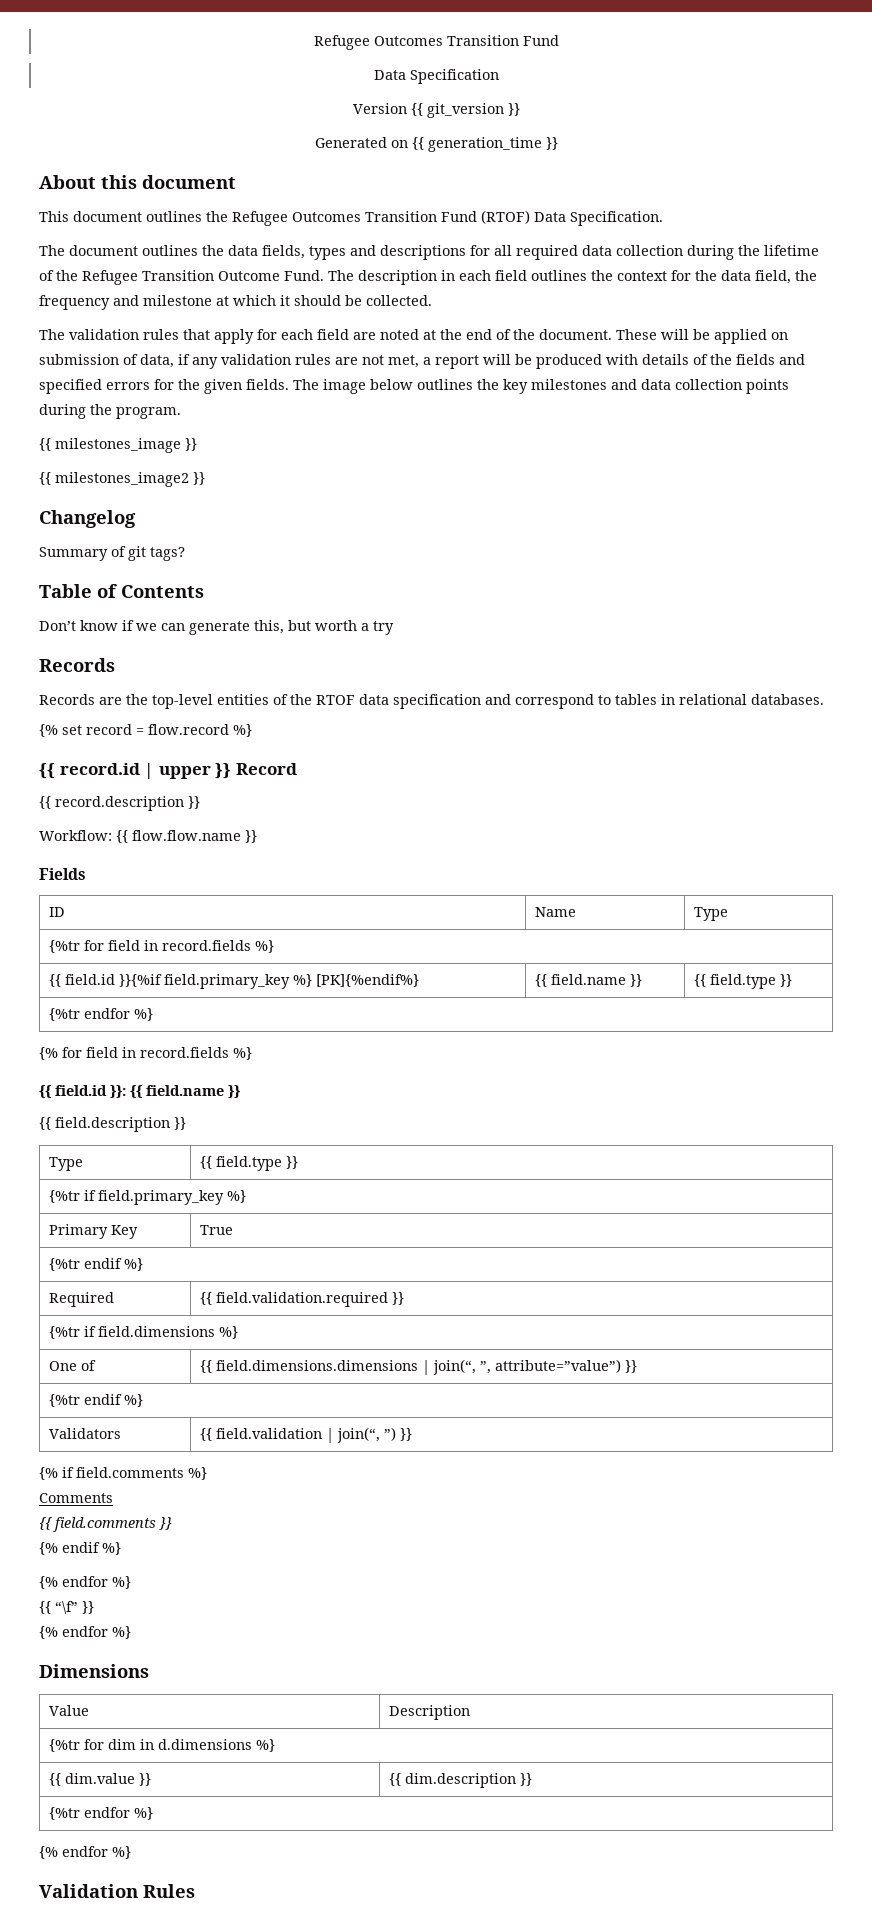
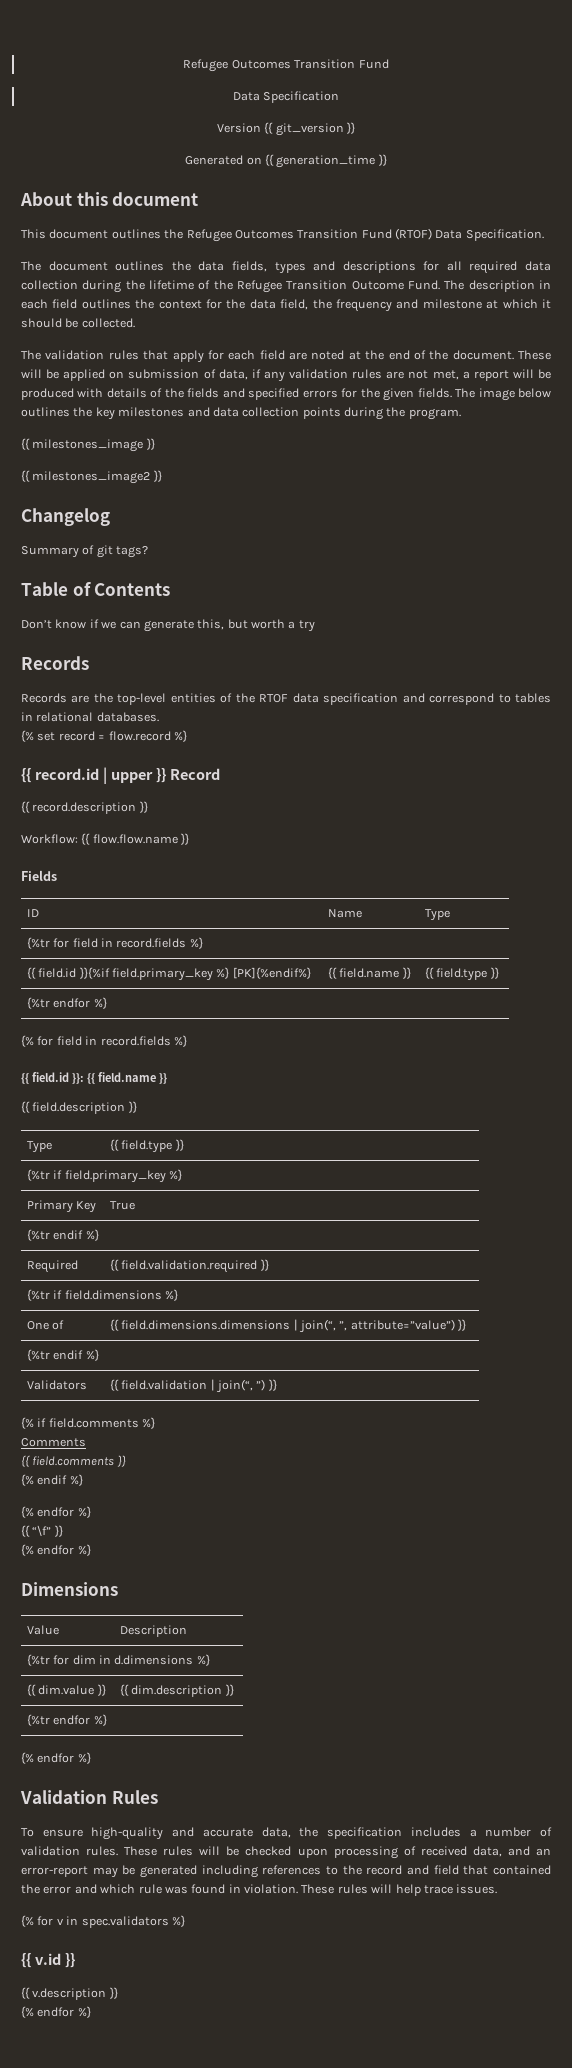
(195, 1891) none -> [21,1827,553,1840] [21,1846,552,1859] [21,1865,552,1878] [21,1884,498,1896] [21,1915,185,1928] [21,1953,75,1968] [21,1987,118,2000] [21,2006,91,2018] // To ensure high-quality and accurate data, the specification includes a number of validation rules. These rules will be checked upon processing of received data, and an error-report may be generated including references to the record and field that contained the error and which rule was found in violation. These rules will help trace issues. // {% for v in spec.validators %} // {{ v.id }} // {{ v.description }} // {% endfor %}

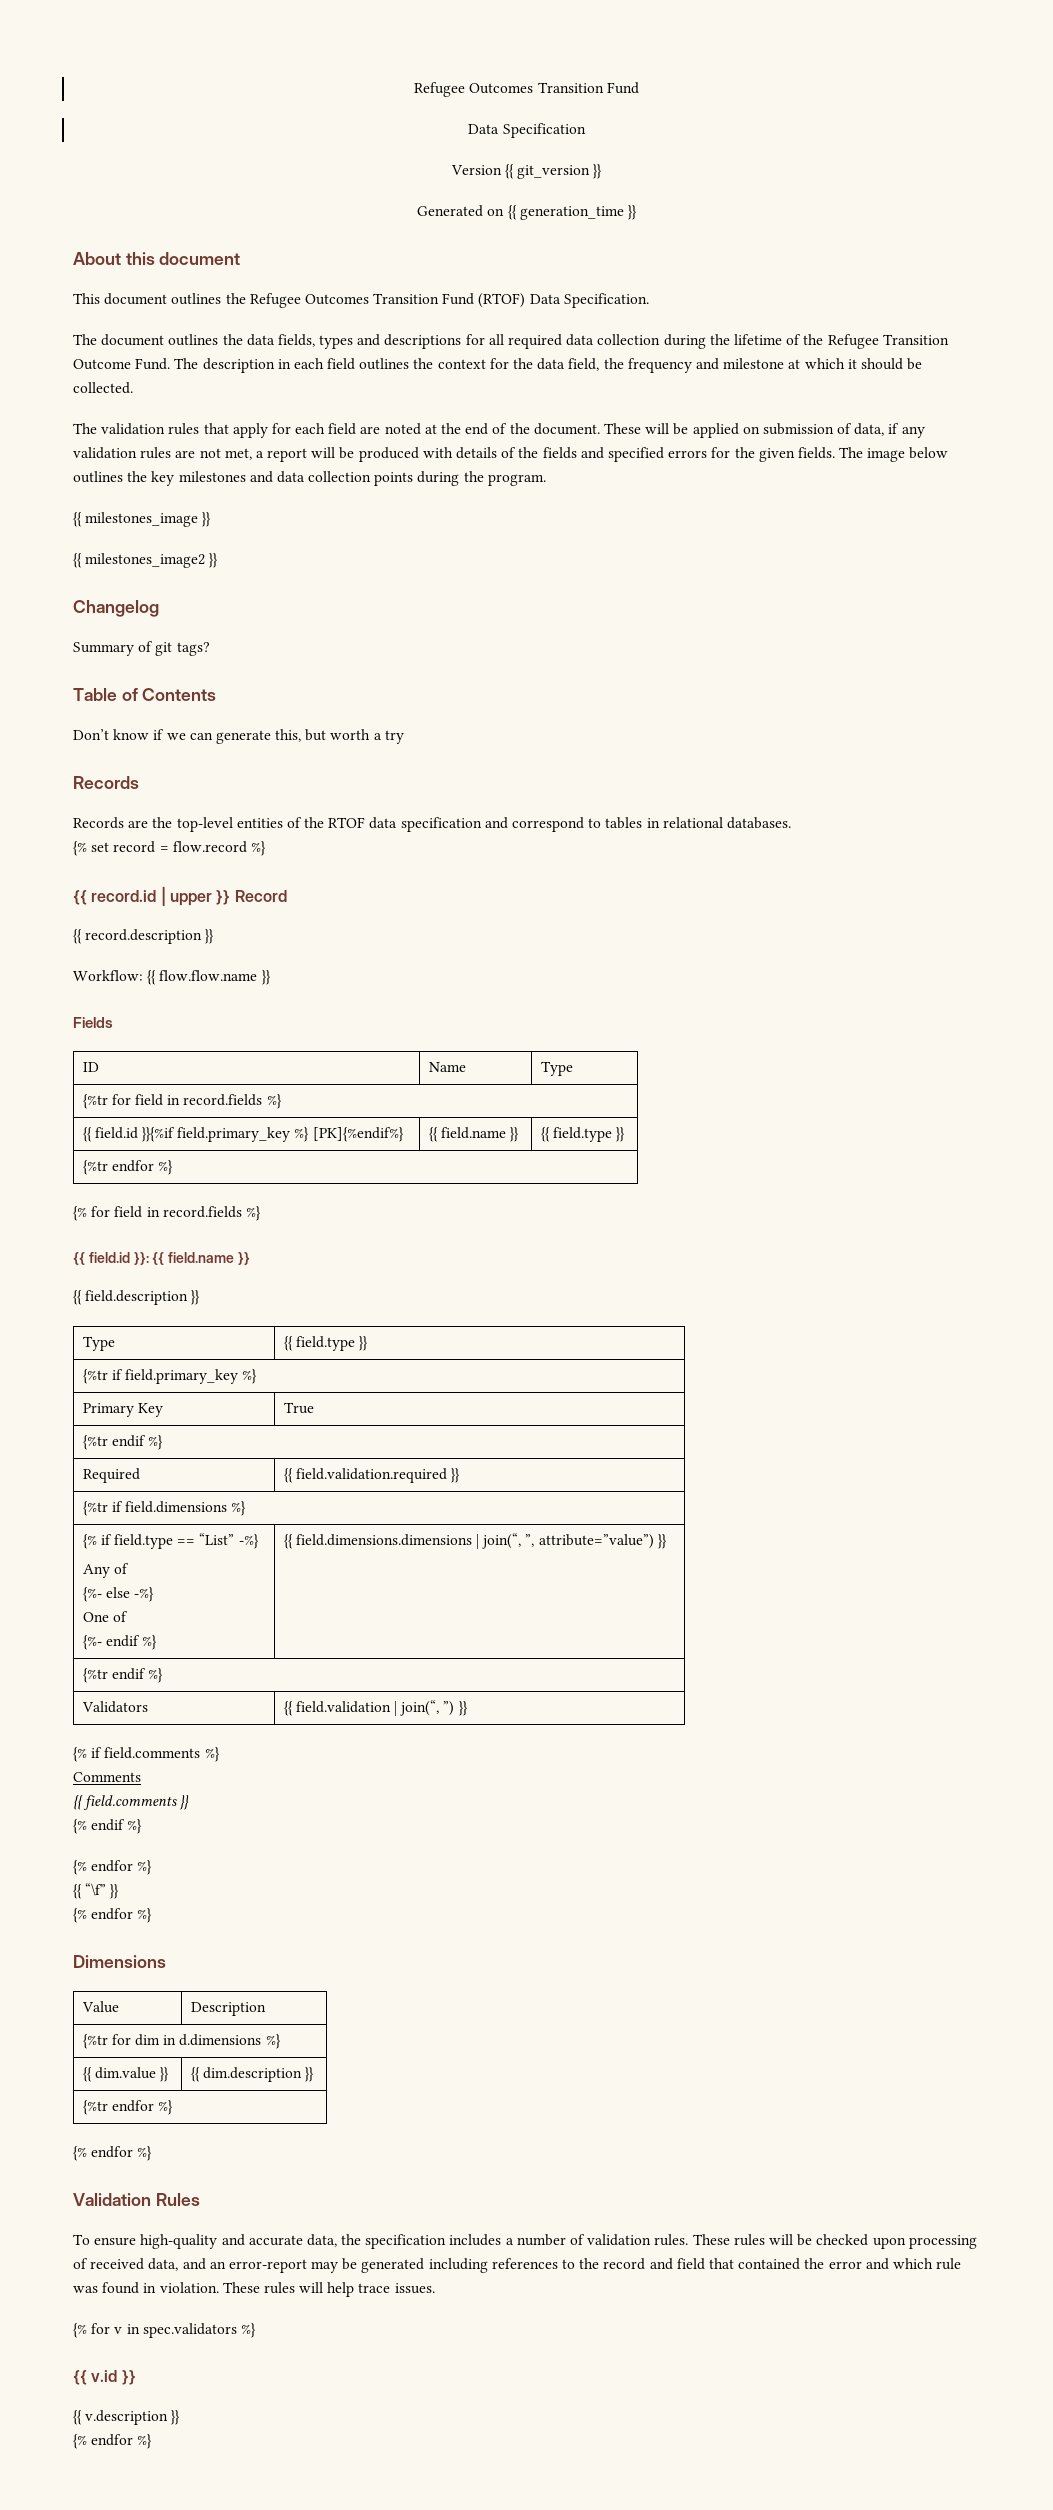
(178, 1295) none -> [82,1533,259,1549] [82,1563,129,1578] [82,1587,154,1602] {% if field.type == “List” -%} // Any of // {%- else -%} //
(65, 1325) none -> [82,1635,157,1650] // {%- endif %}

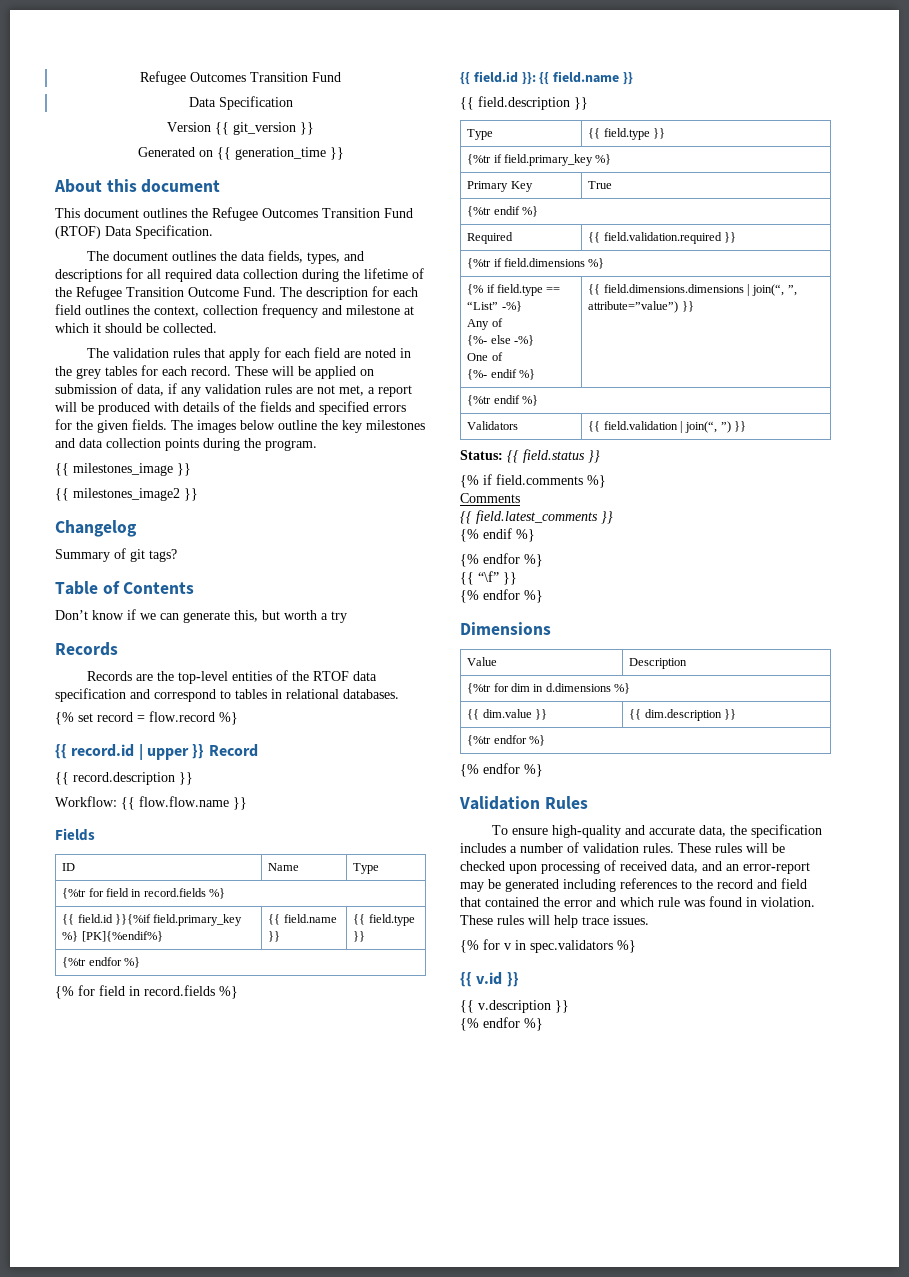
[319,335,354,349] types -> [306,252,340,264] types,
[277,359,291,369] in -> [372,286,389,297] for
[437,358,624,371] context for the data field, the -> [154,305,258,317] context, collection
[424,423,600,435] at the end of the document. -> [399,348,411,358] [55,365,231,379] in the grey tables for each record.
[867,447,949,462] [73,471,123,483] image below outlines -> [197,420,317,433] images below outline
(468, 1708) none -> [460,449,600,463] // Status: {{ field.status }}
[83,1795,178,1810] field.comments -> [476,510,598,524] field.latest_comments

